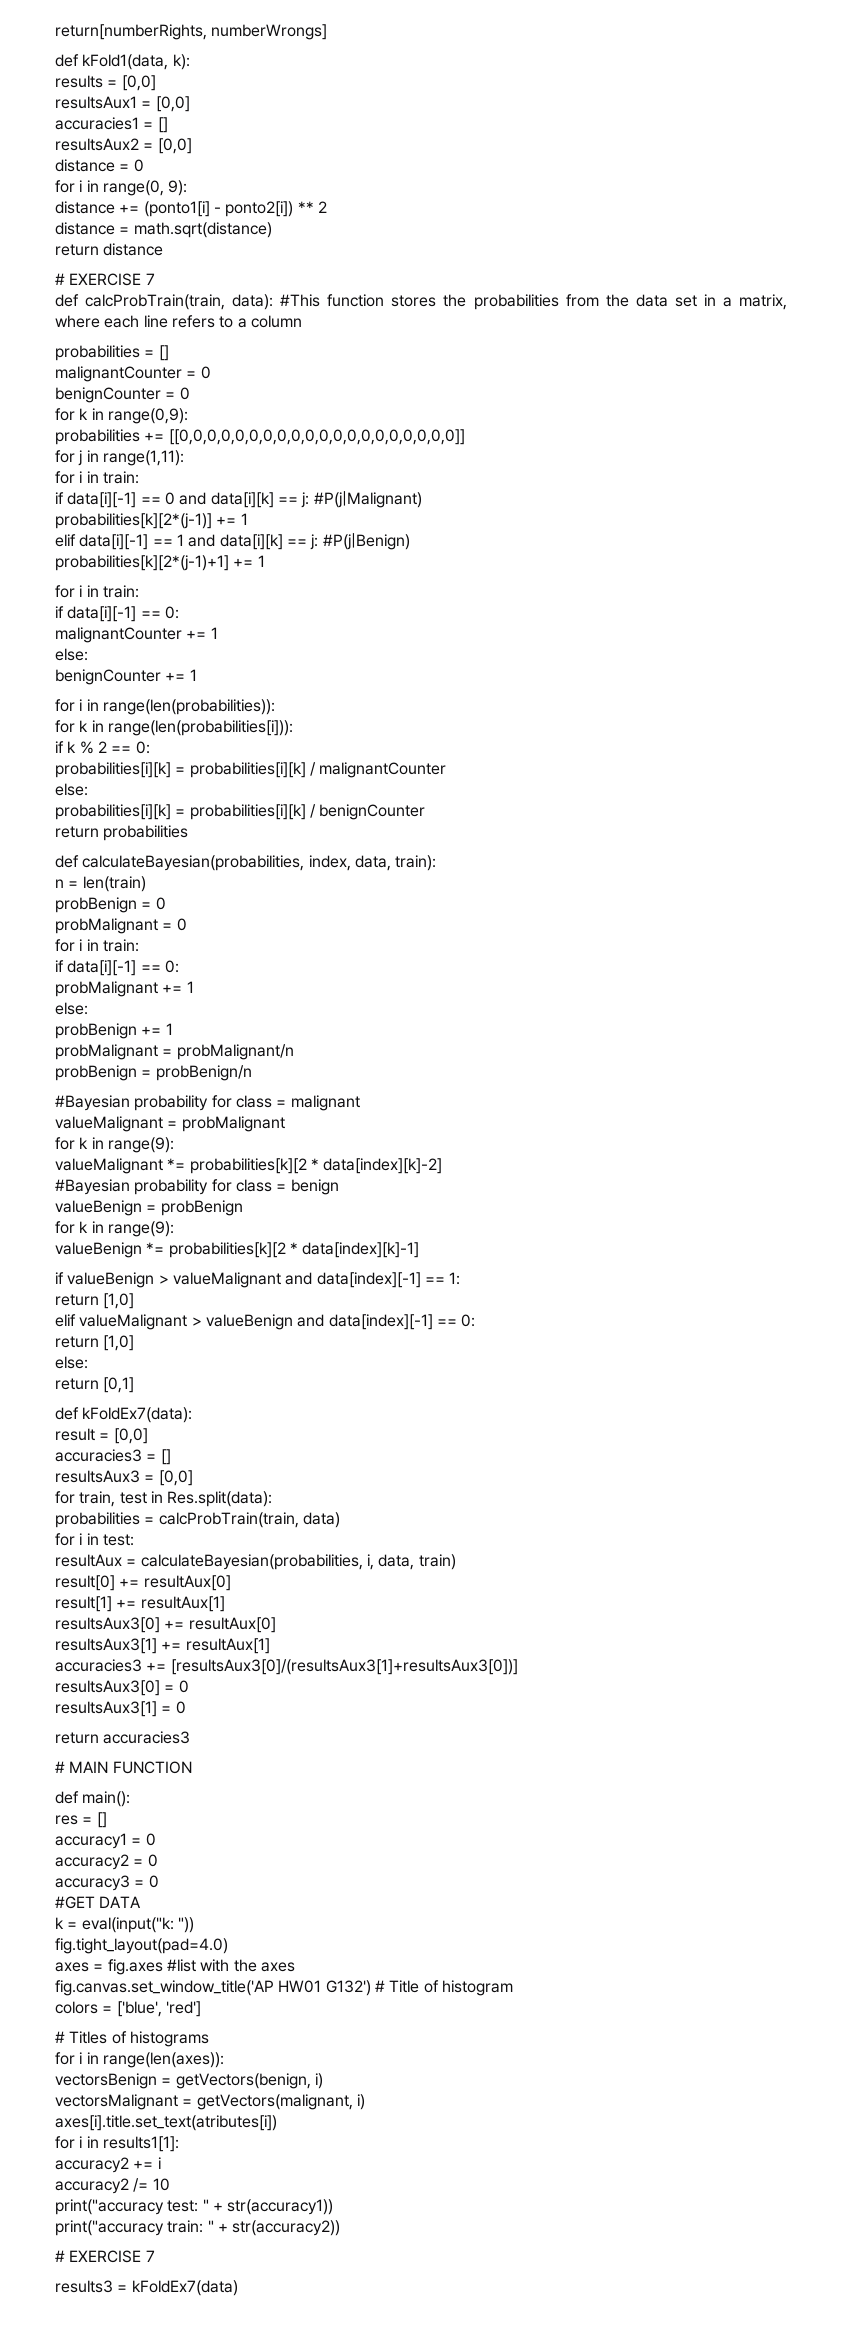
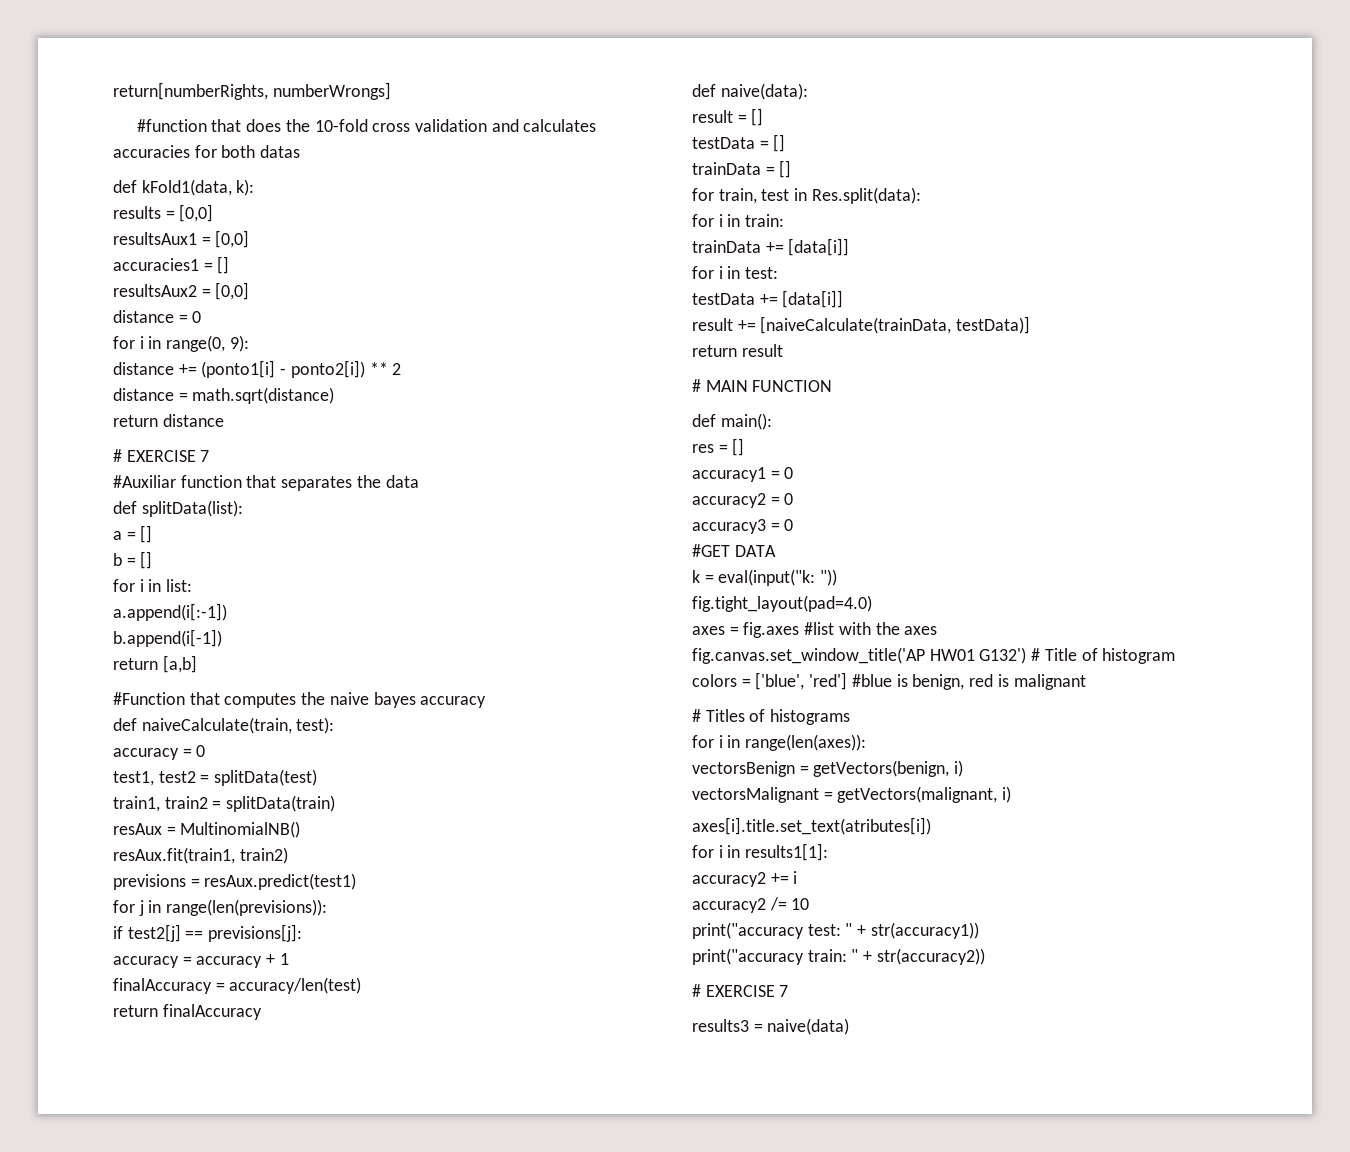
(328, 32) none -> [136,119,597,132] [113,145,301,158] // #function that does the 10-fold cross validation and calculates accuracies for both datas
[55,294,787,310] [55,315,302,328] [55,345,169,361] [55,366,211,382] [55,387,190,403] [55,408,188,424] [55,429,465,445] [55,450,184,466] [55,471,139,484] [55,491,422,508] [55,513,248,529] [55,533,410,550] [55,555,265,571] [55,585,139,598] [55,606,179,622] [55,627,218,643] [55,648,88,661] [55,669,197,685] [55,699,275,715] [55,720,293,736] [55,741,150,754] [55,762,447,778] [55,783,88,796] [55,804,426,820] [55,825,189,841] [55,855,437,871] [55,876,146,892] [55,897,166,913] [55,918,187,934] [55,939,139,952] [55,960,179,976] [55,981,194,997] [55,1002,88,1015] [55,1023,173,1039] [55,1044,294,1060] [55,1065,252,1081] [55,1095,360,1111] [55,1116,285,1132] [55,1137,174,1153] [55,1158,443,1174] [55,1179,339,1195] [55,1200,243,1216] [55,1221,174,1237] [55,1242,420,1258] [55,1272,461,1288] [55,1293,135,1309] [55,1314,476,1330] [55,1335,135,1351] [55,1356,88,1369] [55,1377,135,1393] [55,1407,193,1423] def calcProbTrain(train, data): #This function stores the probabilities from the data set in a matrix, where each line refers to a column // probabilities = [] // malignantCounter = 0 // benignCounter = 0 // for k in range(0,9): // probabilities += [[0,0,0,0,0,0,0,0,0,0,0,0,0,0,0,0,0,0,0,0]] // for j in range(1,11): // for i in train: // if data[i][-1] == 0 and data[i][k] == j: #P(j|Malignant) // probabilities[k][2*(j-1)] += 1 // elif data[i][-1] == 1 and data[i][k] == j: #P(j|Benign) // probabilities[k][2*(j-1)+1] += 1 // for i in train: // if data[i][-1] == 0: // malignantCounter += 1 // else: // benignCounter += 1 // for i in range(len(probabilities)): // for k in range(len(probabilities[i])): // if k % 2 == 0: // probabilities[i][k] = probabilities[i][k] / malignantCounter // else: // probabilities[i][k] = probabilities[i][k] / benignCounter // return probabilities // def calculateBayesian(probabilities, index, data, train): // n = len(train) // probBenign = 0 // probMalignant = 0 // for i in train: // if data[i][-1] == 0: // probMalignant += 1 // else: // probBenign += 1 // probMalignant = probMalignant/n // probBenign = probBenign/n // #Bayesian probability for class = malignant // valueMalignant = probMalignant // for k in range(9): // valueMalignant *= probabilities[k][2 * data[index][k]-2] // #Bayesian probability for class = benign // valueBenign = probBenign // for k in range(9): // valueBenign *= probabilities[k][2 * data[index][k]-1] // if valueBenign > valueMalignant and data[index][-1] == 1: // return [1,0] // elif valueMalignant > valueBenign and data[index][-1] == 0: // return [1,0] // else: // return [0,1] // def kFoldEx7(data): -> [113,475,419,491] [113,500,243,517] [113,525,153,543] [113,551,153,569] [113,579,193,592] [113,603,227,621] [113,629,222,647] [113,655,197,673] [113,692,487,708] [113,717,335,734] [113,745,206,760] [113,769,318,786] [113,795,336,812] [113,821,301,838] [113,847,288,864] [113,873,357,890] [113,899,328,916] [113,924,303,942] [113,953,289,968] [113,977,362,994] [113,1004,262,1020] [692,83,808,100] #Auxiliar function that separates the data // def splitData(list): // a = [] // b = [] // for i in list: // a.append(i[:-1]) // b.append(i[-1]) // return [a,b] // #Function that computes the naive bayes accuracy // def naiveCalculate(train, test): // accuracy = 0 // test1, test2 = splitData(test) // train1, train2 = splitData(train) // resAux = MultinomialNB() // resAux.fit(train1, train2) // previsions = resAux.predict(test1) // for j in range(len(previsions)): // if test2[j] == previsions[j]: // accuracy = accuracy + 1 // finalAccuracy = accuracy/len(test) // return finalAccuracy // def naive(data):
[113,1428,148,1444] [55,1449,171,1465] [55,1470,193,1486] [0,0] // accuracies3 = [] // resultsAux3 = [0,0] -> [751,108,764,126] [692,134,786,152] [692,160,792,178] [] // testData = [] // trainData = []
[55,1512,340,1528] [55,1533,134,1546] [55,1554,456,1570] [55,1575,231,1591] [55,1596,225,1612] [55,1617,276,1633] [55,1638,270,1654] [55,1659,518,1675] [55,1680,189,1696] [55,1701,186,1717] [55,1731,191,1744] probabilities = calcProbTrain(train, data) // for i in test: // resultAux = calculateBayesian(probabilities, i, data, train) // result[0] += resultAux[0] // result[1] += resultAux[1] // resultsAux3[0] += resultAux[0] // resultsAux3[1] += resultAux[1] // accuracies3 += [resultsAux3[0]/(resultsAux3[1]+resultsAux3[0])] // resultsAux3[0] = 0 // resultsAux3[1] = 0 // return accuracies3 -> [692,214,785,227] [692,238,850,256] [692,266,779,279] [692,290,844,308] [692,316,1031,334] [692,344,783,357] for i in train: // trainData += [data[i]] // for i in test: // testData += [data[i]] // result += [naiveCalculate(trainData, testData)] // return result
(201, 2009) none -> [851,674,1086,690] #blue is benign, red is malignant
[131,2280,238,2296] kFoldEx7(data) -> [767,1018,850,1035] naive(data)

